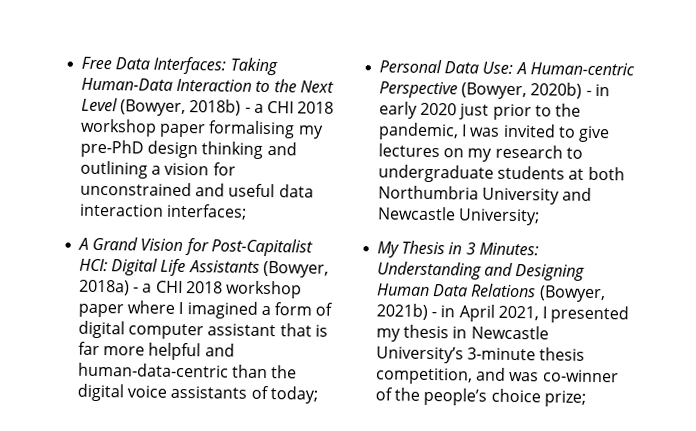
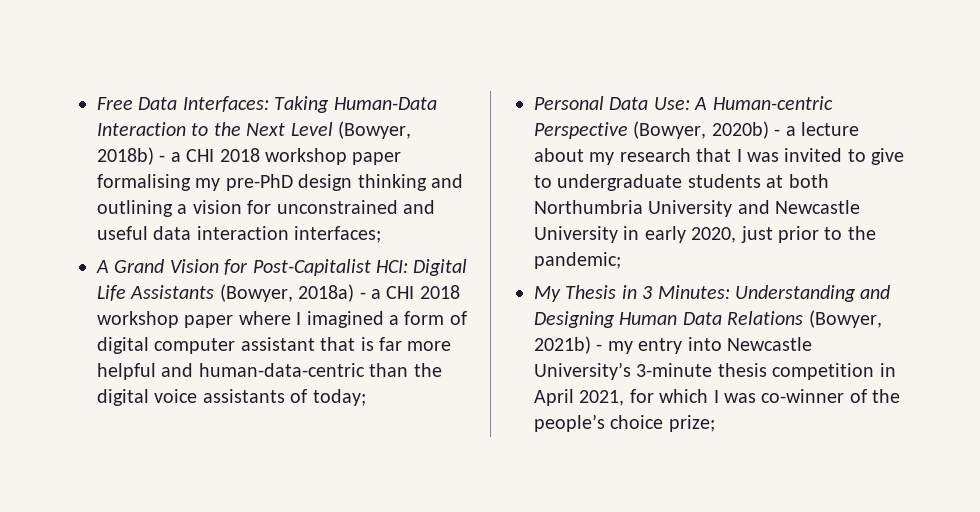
[594,83,610,97] [379,101,581,121] [378,122,460,141] in early 2020 just prior to the pandemic, -> [785,122,859,136] [534,148,732,165] a lecture about my research that
[378,143,563,162] lectures on my research -> (905, 156) none
[458,208,541,226] University; -> [534,226,876,243] [534,252,621,269] University in early 2020, just prior to the pandemic;
[440,304,630,324] [376,324,549,342] [376,346,586,364] [375,367,507,385] in April 2021, I presented my thesis in Newcastle University’s 3-minute thesis competition, and -> [607,337,812,354] [534,362,896,380] [534,389,719,406] my entry into Newcastle University’s 3-minute thesis competition in April 2021, for which I

